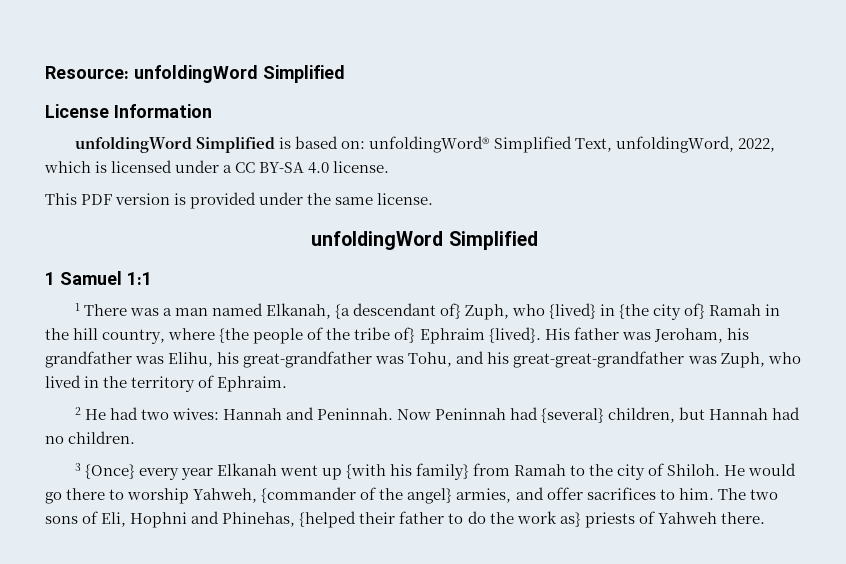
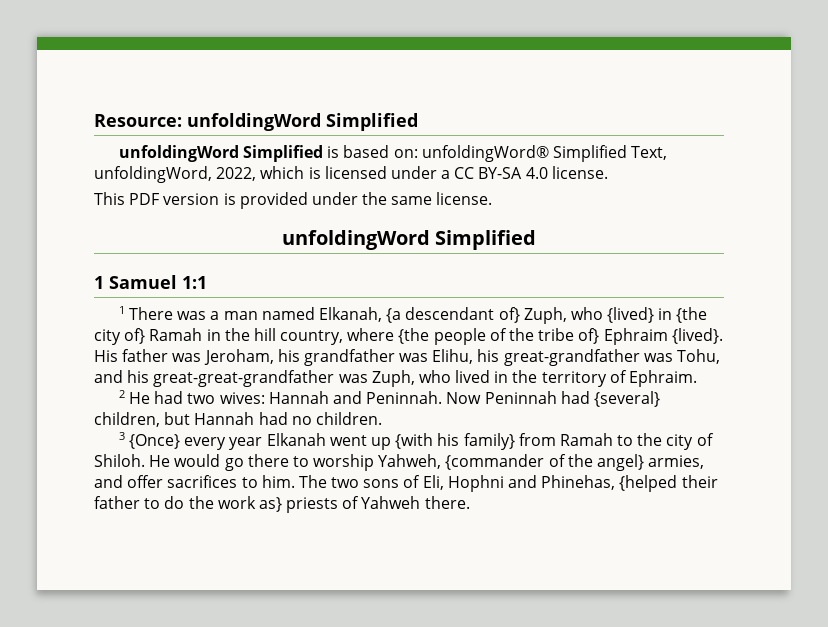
[45,104,212,118] // License Information -> (418, 122) none

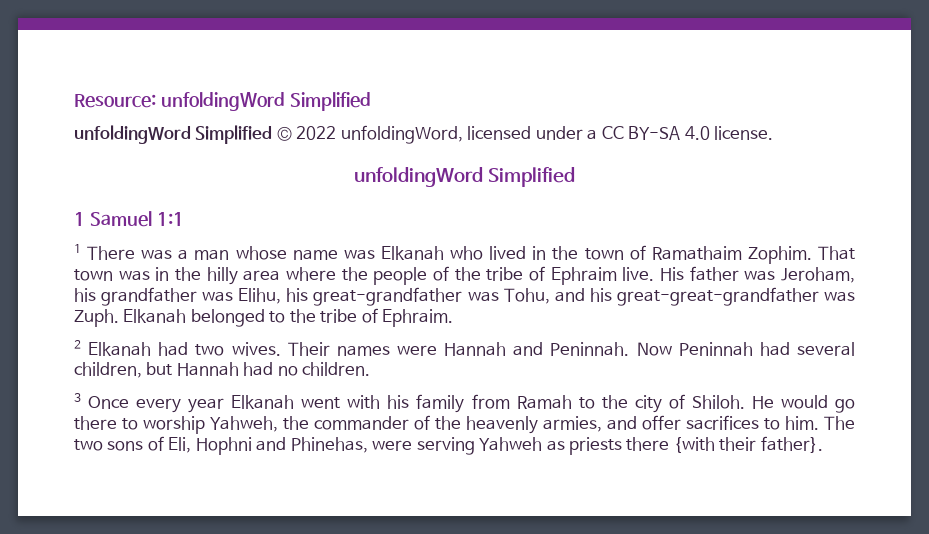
[327,145,668,162] [94,166,321,183] is based on: unfoldingWord® Simplified Text, unfoldingWord, 2022, which is -> [276,125,463,144] © 2022 unfoldingWord,
[94,192,493,209] // This PDF version is provided under the same license. -> (774, 133) none
[261,307,708,324] [94,328,430,345] named Elkanah, {a descendant of} Zuph, who {lived} in {the city of} Ramah in the hill country, where {the -> [235,245,855,264] [74,267,368,285] whose name was Elkanah who lived in the town of Ramathaim Zophim. That town was in the hilly area where the
[578,328,723,345] of} Ephraim {lived}. -> [529,266,655,285] of Ephraim live.
[371,370,607,387] Zuph, who lived in the territory -> [74,309,358,327] Zuph. Elkanah belonged to the tribe
[129,392,151,404] He -> [88,342,152,356] Elkanah
[219,392,265,404] wives: -> [231,342,438,356] wives. Their names were
[593,391,660,407] {several} -> [797,342,855,356] several
[129,434,181,449] {Once} -> [88,396,130,409] Once
[371,433,515,450] up {with his family} -> [347,394,465,413] with his family
[445,454,645,471] {commander of the angel} -> [282,415,538,434] the commander of the heavenly
[619,475,718,492] [94,496,470,513] {helped their father to do the work as} priests of Yahweh there. -> [372,436,823,455] were serving Yahweh as priests there {with their father}.

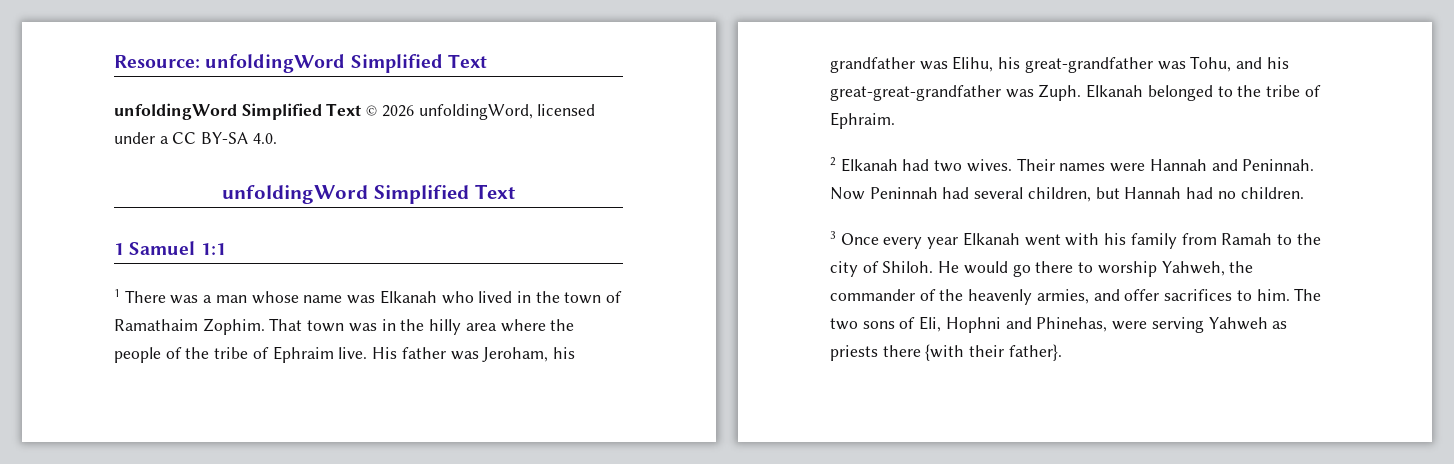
[74,125,337,144] // unfoldingWord Simplified © 2022 -> [447,54,487,68] [114,103,414,120] Text // unfoldingWord Simplified Text © 2026
[684,126,774,140] [353,167,576,187] 4.0 license. // unfoldingWord Simplified -> [252,133,277,144] [222,184,515,204] 4.0. // unfoldingWord Simplified Text

